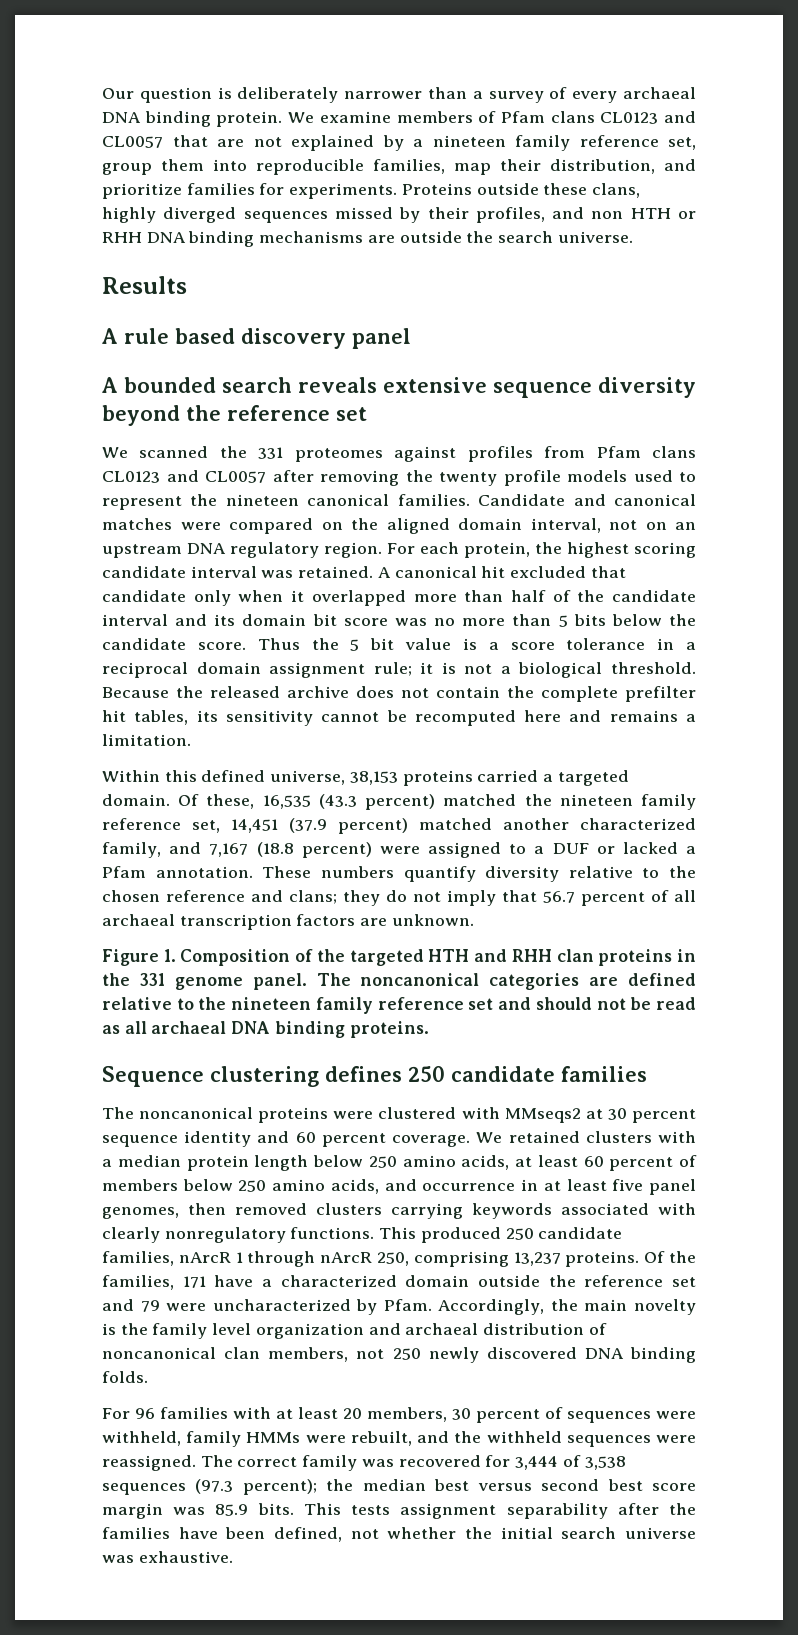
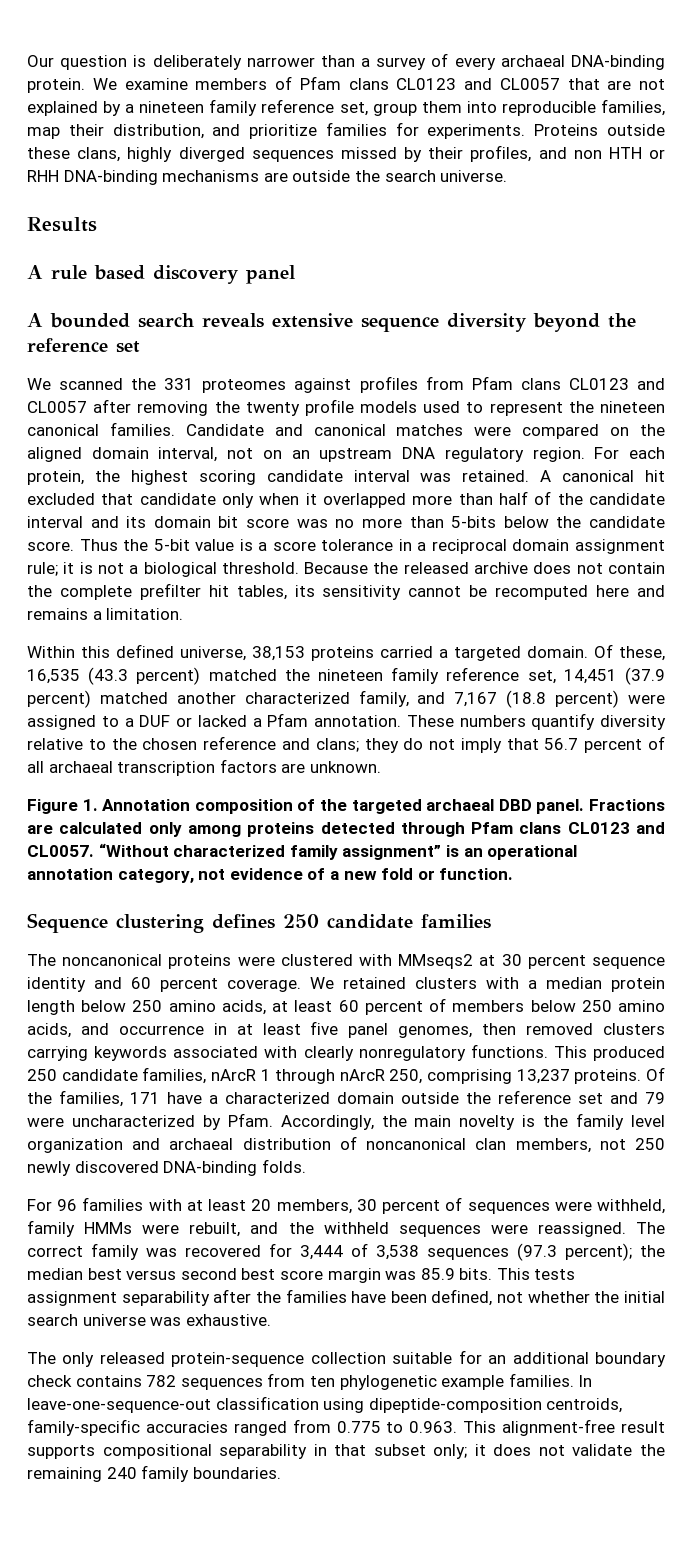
[102,111,211,127] DNA binding -> [571,55,665,70] DNA-binding
[146,231,255,247] DNA binding -> [63,170,158,185] DNA-binding
[558,614,606,627] 5 bits -> [451,516,497,528] 5-bits
[350,638,395,651] 5 bit -> [153,539,190,551] 5-bit
[180,949,291,966] Composition -> [102,799,293,814] Annotation composition
[428,949,697,966] [102,973,696,990] [102,997,697,1014] [102,1021,429,1038] HTH and RHH clan proteins in the 331 genome panel. The noncanonical categories are defined relative to the nineteen family reference set and should not be read as all archaeal DNA binding proteins. -> [426,799,666,814] [27,822,665,837] [27,843,578,860] [27,868,514,883] archaeal DBD panel. Fractions are calculated only among proteins detected through Pfam clans CL0123 and CL0057. “Without characterized family assignment” is an operational annotation category, not evidence of a new fold or function.
[584,1347,696,1363] DNA binding -> [163,1161,258,1176] DNA-binding
(233, 1557) none -> [27,1350,666,1367] [27,1373,593,1390] [27,1396,623,1413] [27,1419,665,1436] [27,1444,665,1459] [27,1465,281,1482] // The only released protein-sequence collection suitable for an additional boundary check contains 782 sequences from ten phylogenetic example families. In leave-one-sequence-out classification using dipeptide-composition centroids, family-specific accuracies ranged from 0.775 to 0.963. This alignment-free result supports compositional separability in that subset only; it does not validate the remaining 240 family boundaries.

